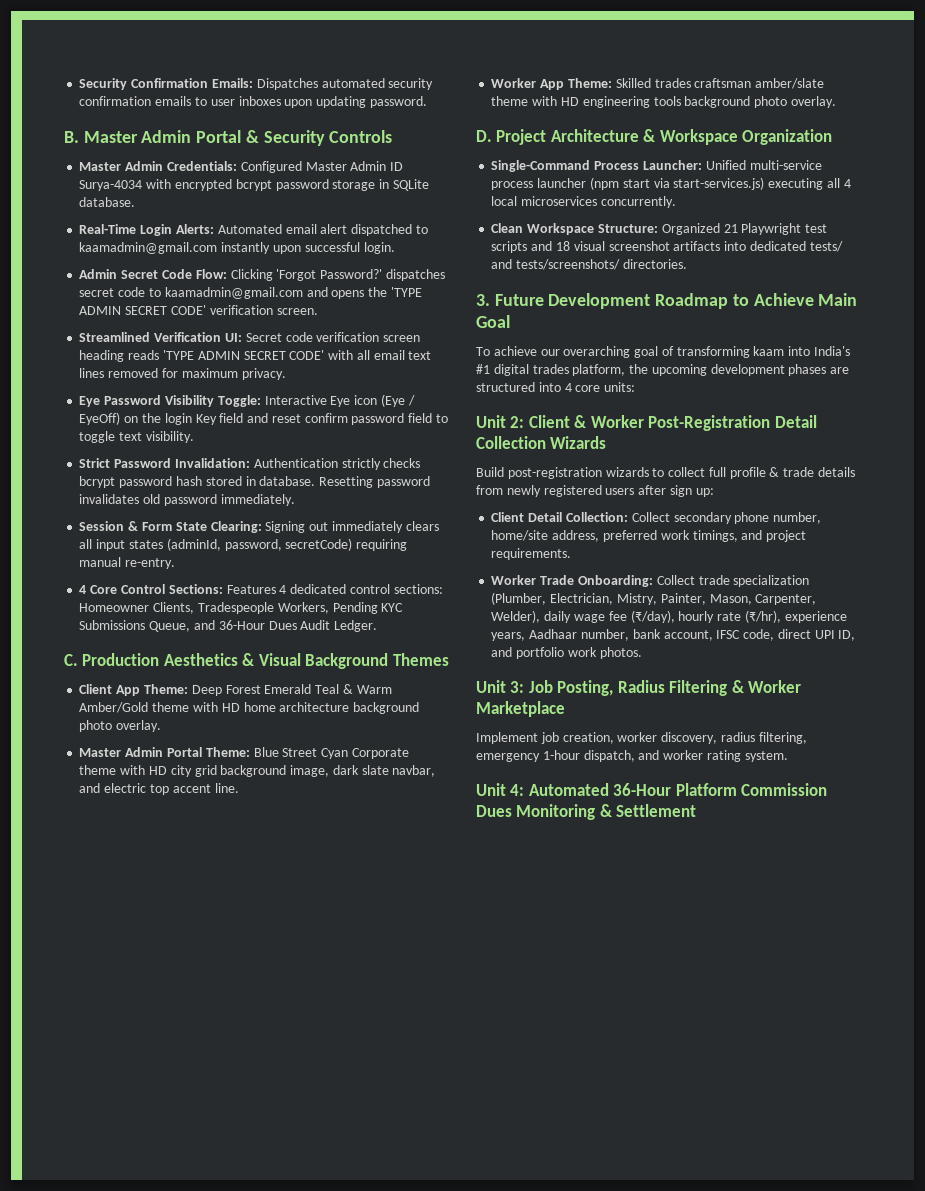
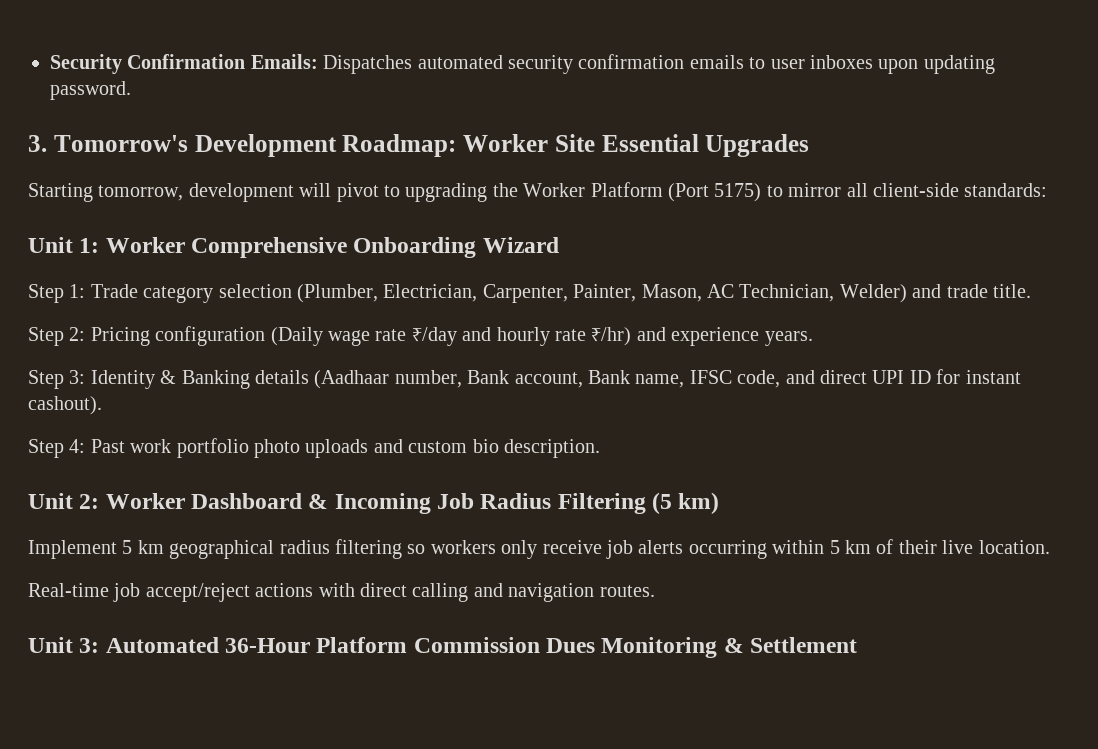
[64,130,393,146] [79,161,404,173] [79,179,429,191] [79,197,136,207] [79,224,428,236] [79,242,395,254] [79,269,445,281] [79,287,422,299] [79,305,318,315] [79,332,421,342] [79,350,432,362] [79,368,286,380] [79,394,415,407] [79,412,448,425] [79,431,194,443] [79,458,421,470] [79,476,430,488] [79,494,295,506] [79,521,439,533] [79,538,408,551] [79,557,176,569] [79,584,443,594] [79,602,404,614] [79,620,378,632] [64,653,449,669] [79,684,392,696] [79,702,420,714] [79,720,162,732] [79,747,409,759] [79,765,436,777] [79,783,239,795] [491,78,825,90] [491,96,836,108] [476,129,833,145] [491,160,822,172] [491,177,851,190] [491,196,676,208] [491,223,828,235] [491,241,843,253] [491,259,687,270] [476,293,858,309] [476,315,510,328] [476,346,851,358] [476,364,850,376] [476,382,636,392] [476,415,817,431] [476,436,607,449] [476,467,856,479] [476,485,714,497] [491,512,822,524] [491,530,807,542] [491,548,572,560] [491,575,810,587] [491,592,817,605] [491,610,847,623] [491,629,856,641] [491,647,642,659] [476,680,802,696] [476,701,565,717] [476,732,807,744] [476,750,788,762] [476,783,525,796] B. Master Admin Portal & Security Controls // Master Admin Credentials: Configured Master Admin ID Surya-4034 with encrypted bcrypt password storage in SQLite database. // Real-Time Login Alerts: Automated email alert dispatched to kaamadmin@gmail.com instantly upon successful login. // Admin Secret Code Flow: Clicking 'Forgot Password?' dispatches secret code to kaamadmin@gmail.com and opens the 'TYPE ADMIN SECRET CODE' verification screen. // Streamlined Verification UI: Secret code verification screen heading reads 'TYPE ADMIN SECRET CODE' with all email text lines removed for maximum privacy. // Eye Password Visibility Toggle: Interactive Eye icon (Eye / EyeOff) on the login Key field and reset confirm password field to toggle text visibility. // Strict Password Invalidation: Authentication strictly checks bcrypt password hash stored in database. Resetting password invalidates old password immediately. // Session & Form State Clearing: Signing out immediately clears all input states (adminId, password, secretCode) requiring manual re-entry. // 4 Core Control Sections: Features 4 dedicated control sections: Homeowner Clients, Tradespeople Workers, Pending KYC Submissions Queue, and 36-Hour Dues Audit Ledger. // C. Production Aesthetics & Visual Background Themes // Client App Theme: Deep Forest Emerald Teal & Warm Amber/Gold theme with HD home architecture background photo overlay. // Master Admin Portal Theme: Blue Street Cyan Corporate theme with HD city grid background image, dark slate navbar, and electric top accent line. // Worker App Theme: Skilled trades craftsman amber/slate theme with HD engineering tools background photo overlay. // D. Project Architecture & Workspace Organization // Single-Command Process Launcher: Unified multi-service process launcher (npm start via start-services.js) executing all 4 local microservices concurrently. // Clean Workspace Structure: Organized 21 Playwright test scripts and 18 visual screenshot artifacts into dedicated tests/ and tests/screenshots/ directories. // 3. Future Development Roadmap to Achieve Main Goal // To achieve our overarching goal of transforming kaam into India's #1 digital trades platform, the upcoming development phases are structured into 4 core units: // Unit 2: Client & Worker Post-Registration Detail Collection Wizards // Build post-registration wizards to collect full profile & trade details from newly registered users after sign up: // Client Detail Collection: Collect secondary phone number, home/site address, preferred work timings, and project requirements. // Worker Trade Onboarding: Collect trade specialization (Plumber, Electrician, Mistry, Painter, Mason, Carpenter, Welder), daily wage fee (₹/day), hourly rate (₹/hr), experience years, Aadhaar number, bank account, IFSC code, direct UPI ID, and portfolio work photos. // Unit 3: Job Posting, Radius Filtering & Worker Marketplace // Implement job creation, worker discovery, radius filtering, emergency 1-hour dispatch, and worker rating system. // Unit 4: -> [28,134,810,157] [28,182,1048,202] [28,237,559,258] [28,284,1031,303] [28,326,813,346] [28,369,1021,389] [28,396,102,415] [28,438,600,458] [28,492,720,514] [28,539,1050,559] [28,583,655,602] [28,637,100,653] 3. Tomorrow's Development Roadmap: Worker Site Essential Upgrades // Starting tomorrow, development will pivot to upgrading the Worker Platform (Port 5175) to mirror all client-side standards: // Unit 1: Worker Comprehensive Onboarding Wizard // Step 1: Trade category selection (Plumber, Electrician, Carpenter, Painter, Mason, AC Technician, Welder) and trade title. // Step 2: Pricing configuration (Daily wage rate ₹/day and hourly rate ₹/hr) and experience years. // Step 3: Identity & Banking details (Aadhaar number, Bank account, Bank name, IFSC code, and direct UPI ID for instant cashout). // Step 4: Past work portfolio photo uploads and custom bio description. // Unit 2: Worker Dashboard & Incoming Job Radius Filtering (5 km) // Implement 5 km geographical radius filtering so workers only receive job alerts occurring within 5 km of their live location. // Real-time job accept/reject actions with direct calling and navigation routes. // Unit 3:

